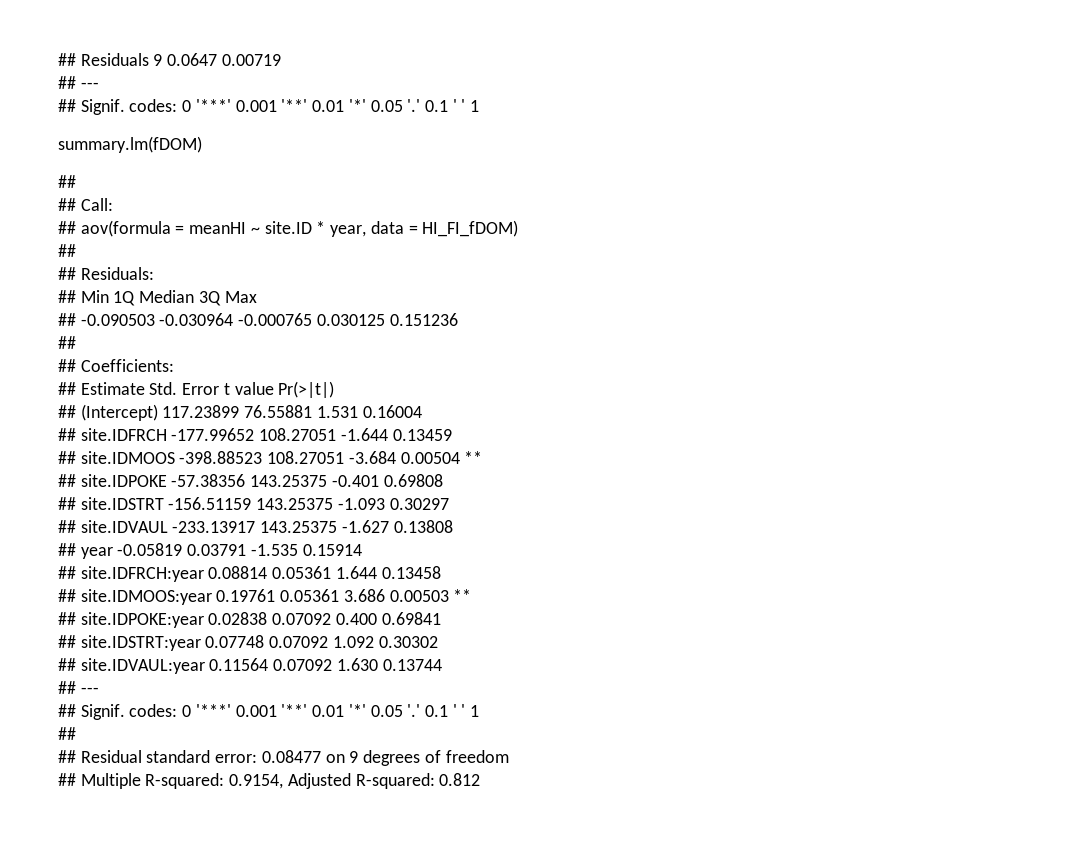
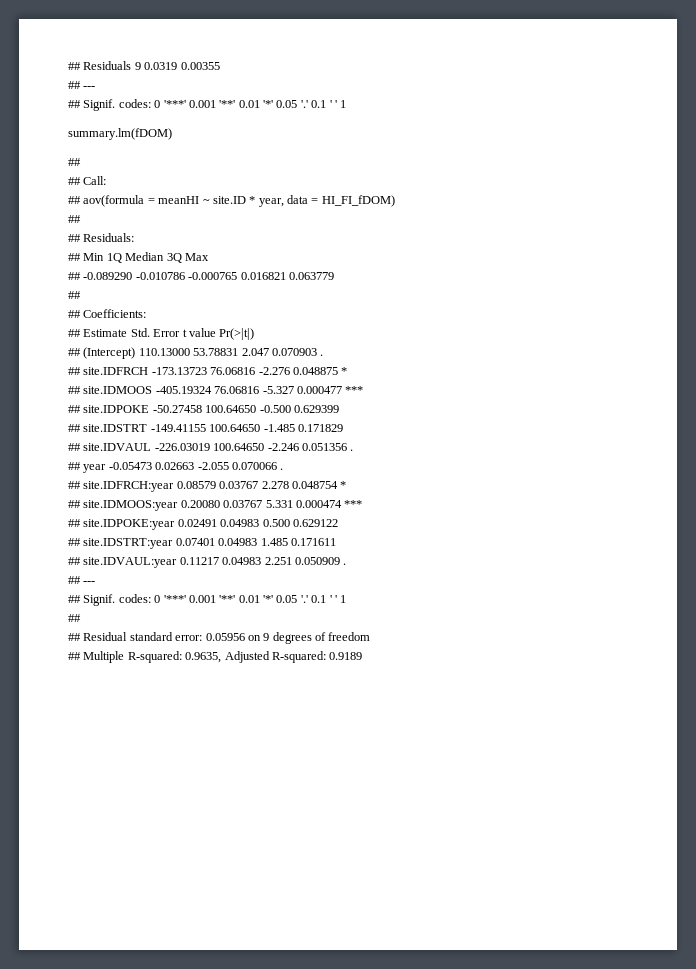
[167,53,281,66] 0.0647 0.00719 -> [144,62,220,70] 0.0319 0.00355
[80,313,458,326] -0.090503 -0.030964 -0.000765 0.030125 0.151236 -> [83,272,334,280] -0.089290 -0.010786 -0.000765 0.016821 0.063779
[162,405,422,418] [58,428,452,441] [58,451,483,464] [58,474,443,487] [58,497,449,510] [58,520,453,533] [58,543,362,559] [58,566,441,582] [58,589,472,605] [58,612,441,628] [58,635,438,651] [58,658,442,674] 117.23899 76.55881 1.531 0.16004 // ## site.IDFRCH -177.99652 108.27051 -1.644 0.13459 // ## site.IDMOOS -398.88523 108.27051 -3.684 0.00504 ** // ## site.IDPOKE -57.38356 143.25375 -0.401 0.69808 // ## site.IDSTRT -156.51159 143.25375 -1.093 0.30297 // ## site.IDVAUL -233.13917 143.25375 -1.627 0.13808 // ## year -0.05819 0.03791 -1.535 0.15914 // ## site.IDFRCH:year 0.08814 0.05361 1.644 0.13458 // ## site.IDMOOS:year 0.19761 0.05361 3.686 0.00503 ** // ## site.IDPOKE:year 0.02838 0.07092 0.400 0.69841 // ## site.IDSTRT:year 0.07748 0.07092 1.092 0.30302 // ## site.IDVAUL:year 0.11564 0.07092 1.630 0.13744 -> [138,348,324,356] [68,367,348,375] [68,386,364,394] [68,405,339,413] [68,424,343,432] [68,443,354,451] [68,462,284,473] [68,481,347,492] [68,500,363,511] [68,519,338,530] [68,538,336,549] [68,557,347,568] 110.13000 53.78831 2.047 0.070903 . // ## site.IDFRCH -173.13723 76.06816 -2.276 0.048875 * // ## site.IDMOOS -405.19324 76.06816 -5.327 0.000477 *** // ## site.IDPOKE -50.27458 100.64650 -0.500 0.629399 // ## site.IDSTRT -149.41155 100.64650 -1.485 0.171829 // ## site.IDVAUL -226.03019 100.64650 -2.246 0.051356 . // ## year -0.05473 0.02663 -2.055 0.070066 . // ## site.IDFRCH:year 0.08579 0.03767 2.278 0.048754 * // ## site.IDMOOS:year 0.20080 0.03767 5.331 0.000474 *** // ## site.IDPOKE:year 0.02491 0.04983 0.500 0.629122 // ## site.IDSTRT:year 0.07401 0.04983 1.485 0.171611 // ## site.IDVAUL:year 0.11217 0.04983 2.251 0.050909 .
[261,750,321,763] 0.08477 -> [205,633,245,641] 0.05956
[229,774,284,789] 0.9154, -> [185,652,222,663] 0.9635,
[439,773,481,786] 0.812 -> [329,652,363,660] 0.9189

